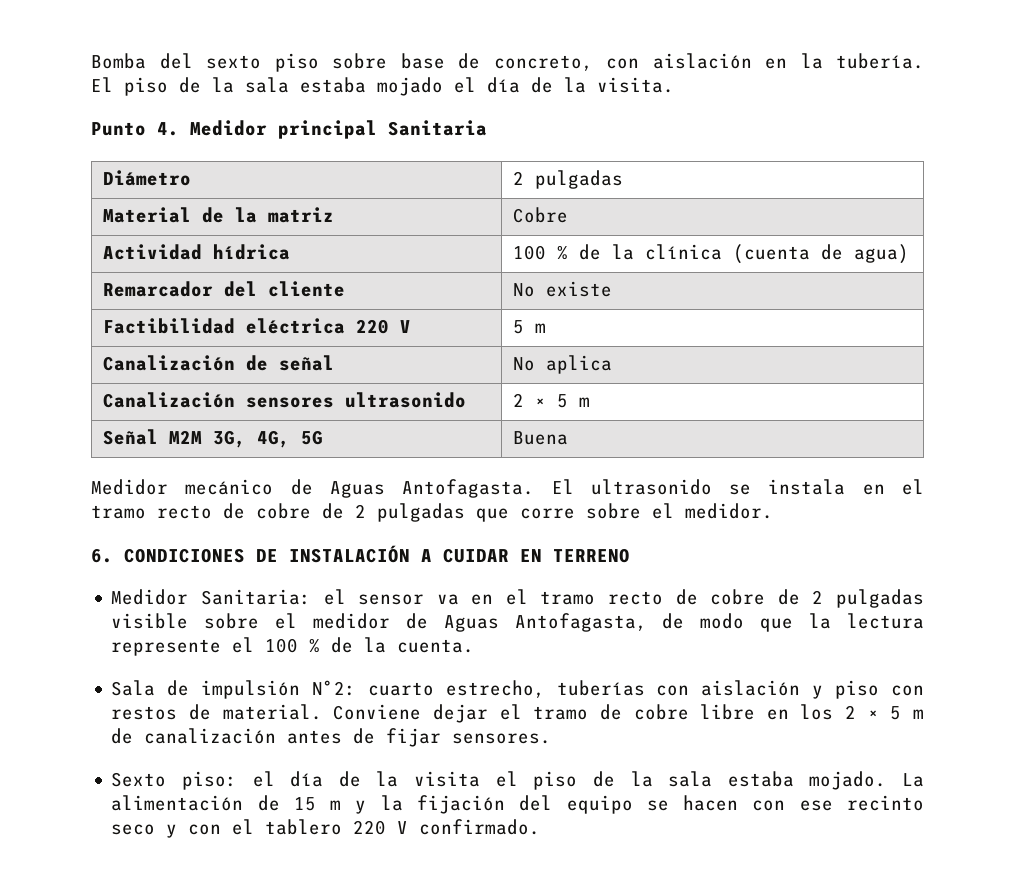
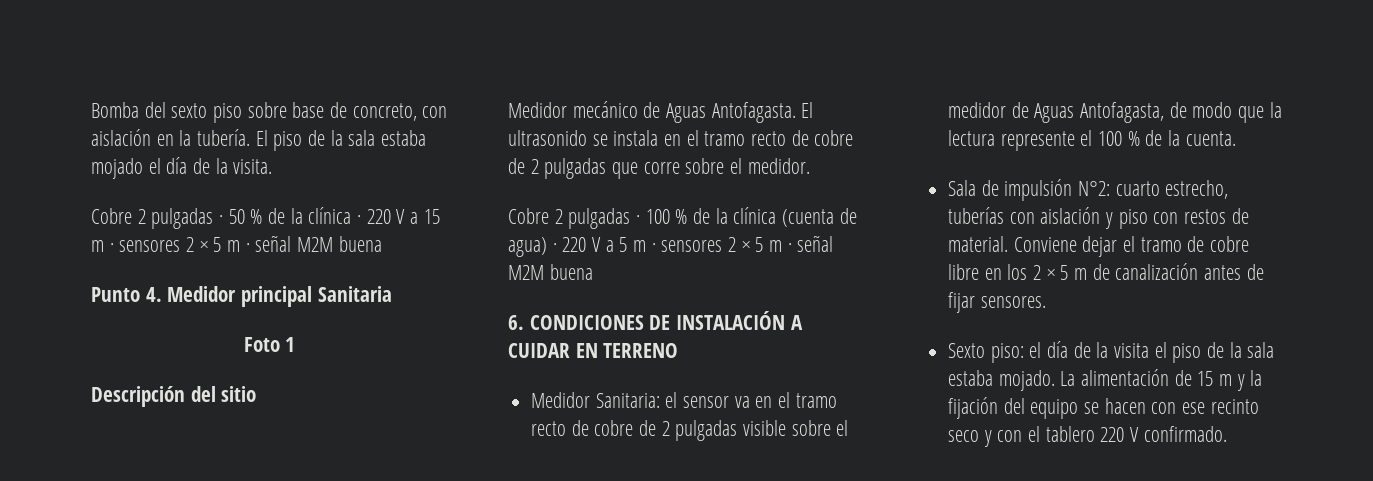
(674, 85) none -> [91,207,440,229] [91,235,382,252] // Cobre 2 pulgadas · 50 % de la clínica · 220 V a 15 m · sensores 2 × 5 m · señal M2M buena
[102,170,191,186] [512,170,623,189] [102,207,334,223] [512,207,568,223] [102,244,290,260] [512,244,909,264] [102,281,345,297] [512,281,612,297] [102,318,411,334] [512,320,546,334] [102,355,334,371] [512,355,612,374] [102,392,466,408] [512,393,590,408] [102,429,323,448] [512,431,568,445] // Diámetro | 2 pulgadas // Material de la matriz | Cobre // Actividad hídrica | 100 % de la clínica (cuenta de agua) // Remarcador del cliente | No existe // Factibilidad eléctrica 220 V | 5 m // Canalización de señal | No aplica // Canalización sensores ultrasonido | 2 × 5 m // Señal M2M 3G, 4G, 5G | Buena -> [243,337,296,352] [91,386,257,407] // Foto 1 // Descripción del sitio
(773, 511) none -> [508,207,857,229] [508,235,834,257] [508,264,593,280] // Cobre 2 pulgadas · 100 % de la clínica (cuenta de agua) · 220 V a 5 m · sensores 2 × 5 m · señal M2M buena

